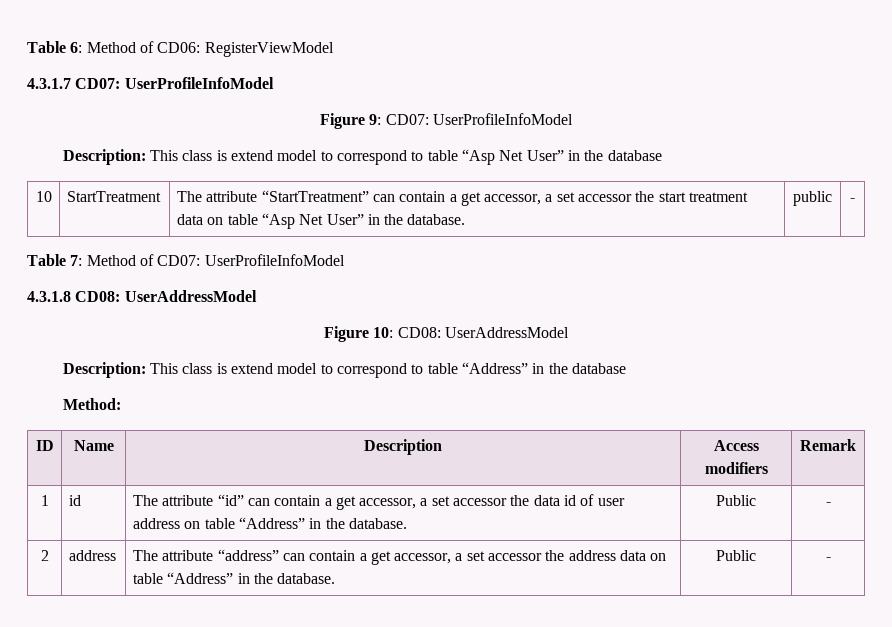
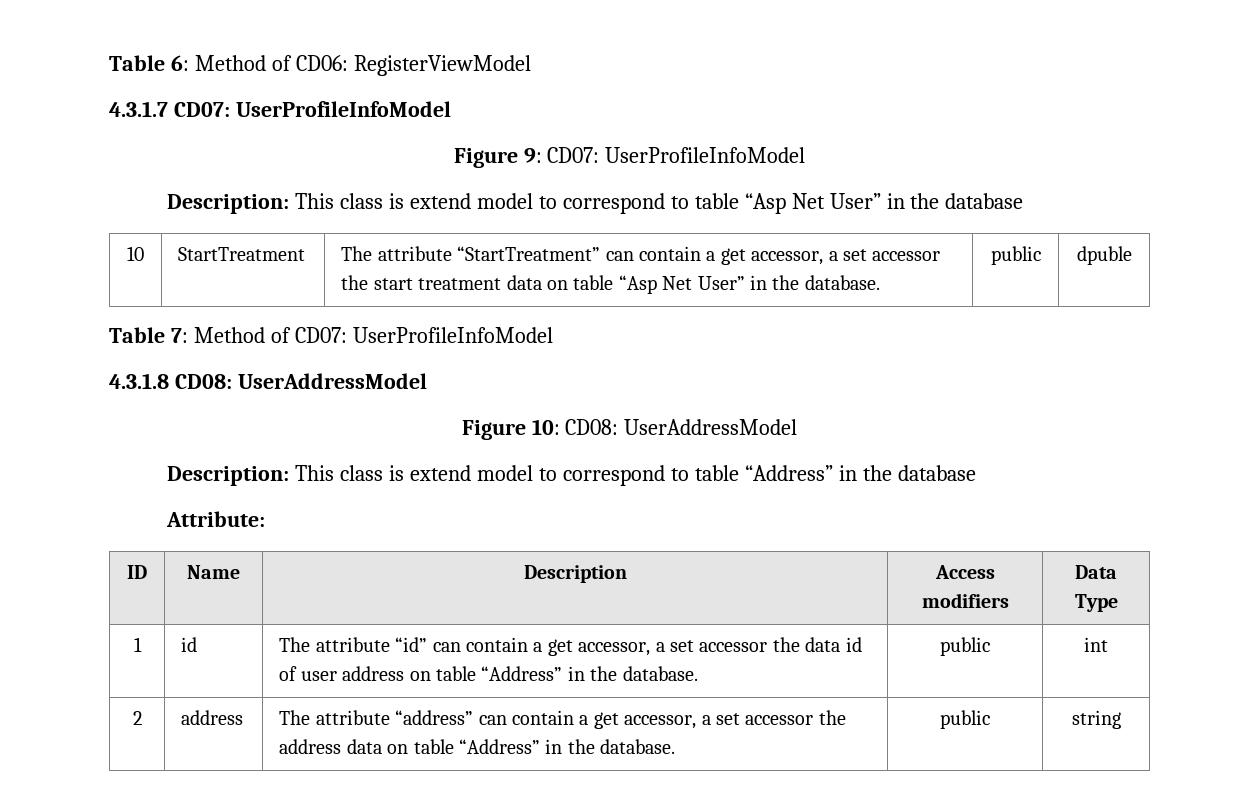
[850,198,855,202] - -> [1076,246,1132,265] dpuble
[62,398,121,410] Method: -> [166,511,266,527] Attribute:
[800,439,856,451] Remark -> [1075,565,1117,579] [1074,594,1118,612] Data Type
[716,495,756,506] [825,502,831,506] Public | - -> [940,637,990,656] [1084,637,1108,652] public | int
[716,550,756,561] [825,557,831,561] Public | - -> [940,710,990,729] [1071,710,1121,729] public | string

